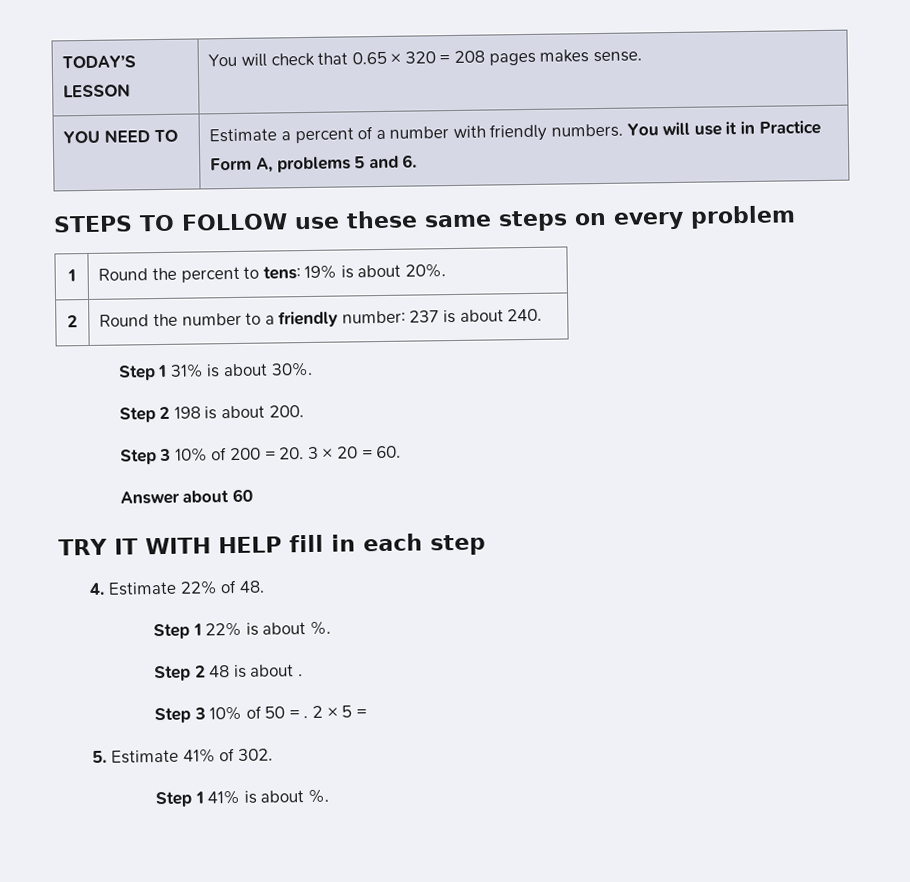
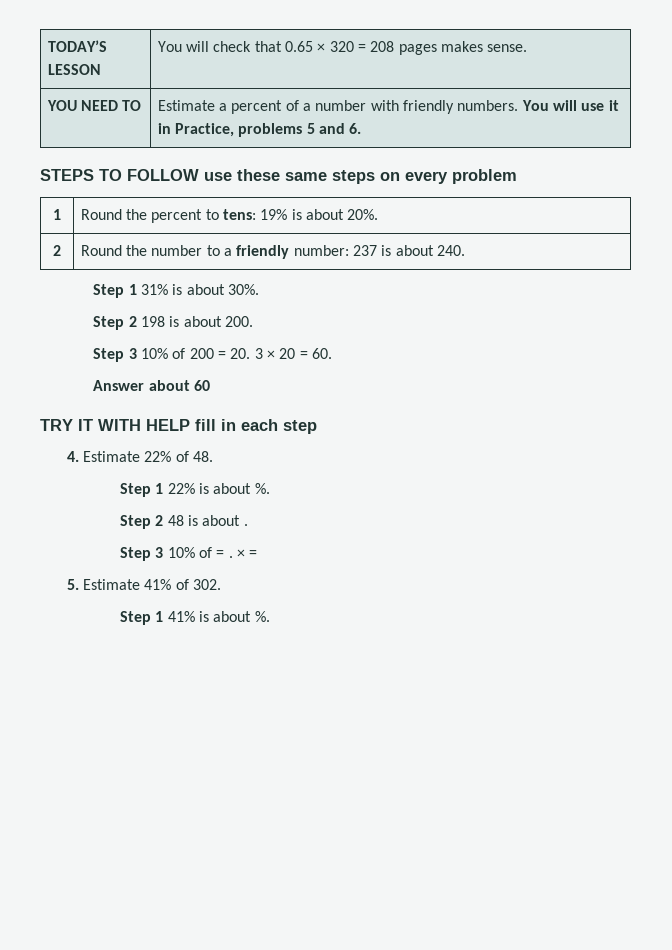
[758,119,821,135] [210,157,273,173] Practice Form A, -> [175,123,235,137] Practice,
[264,706,286,719] 50 -> (213, 552) none
[312,705,353,718] 2 × 5 -> [236,549,245,558] ×

